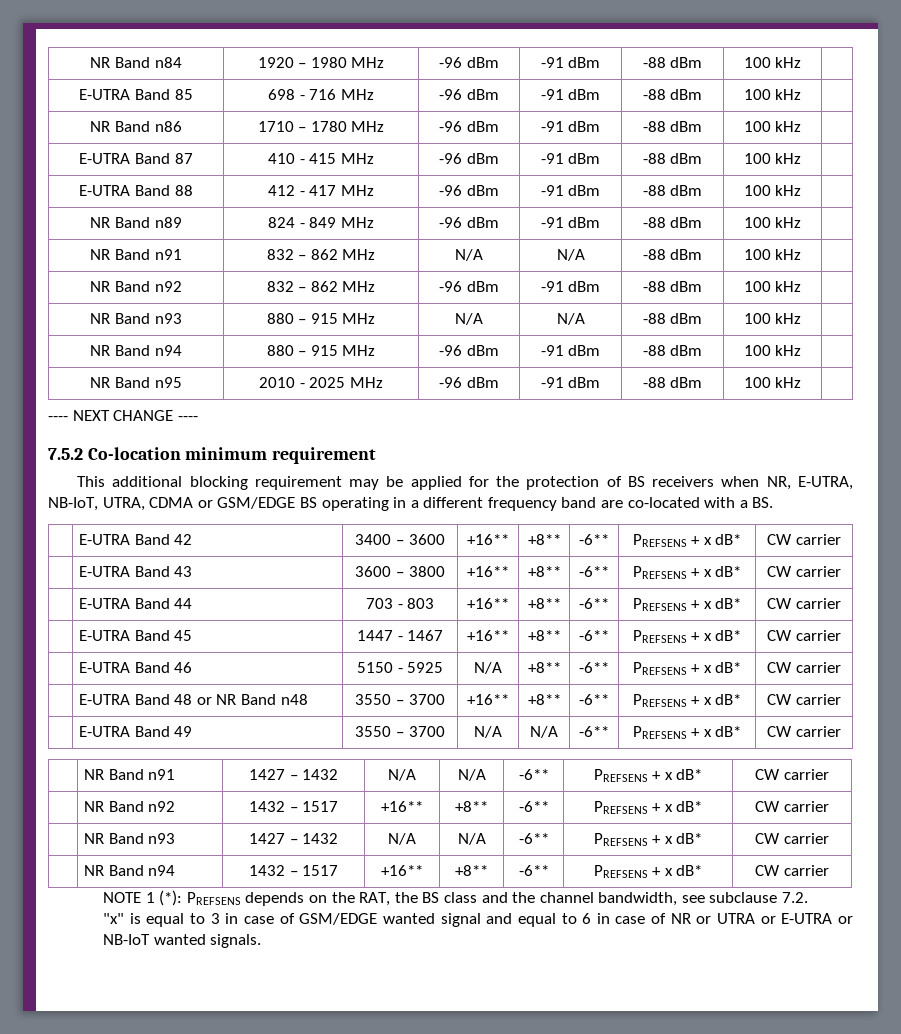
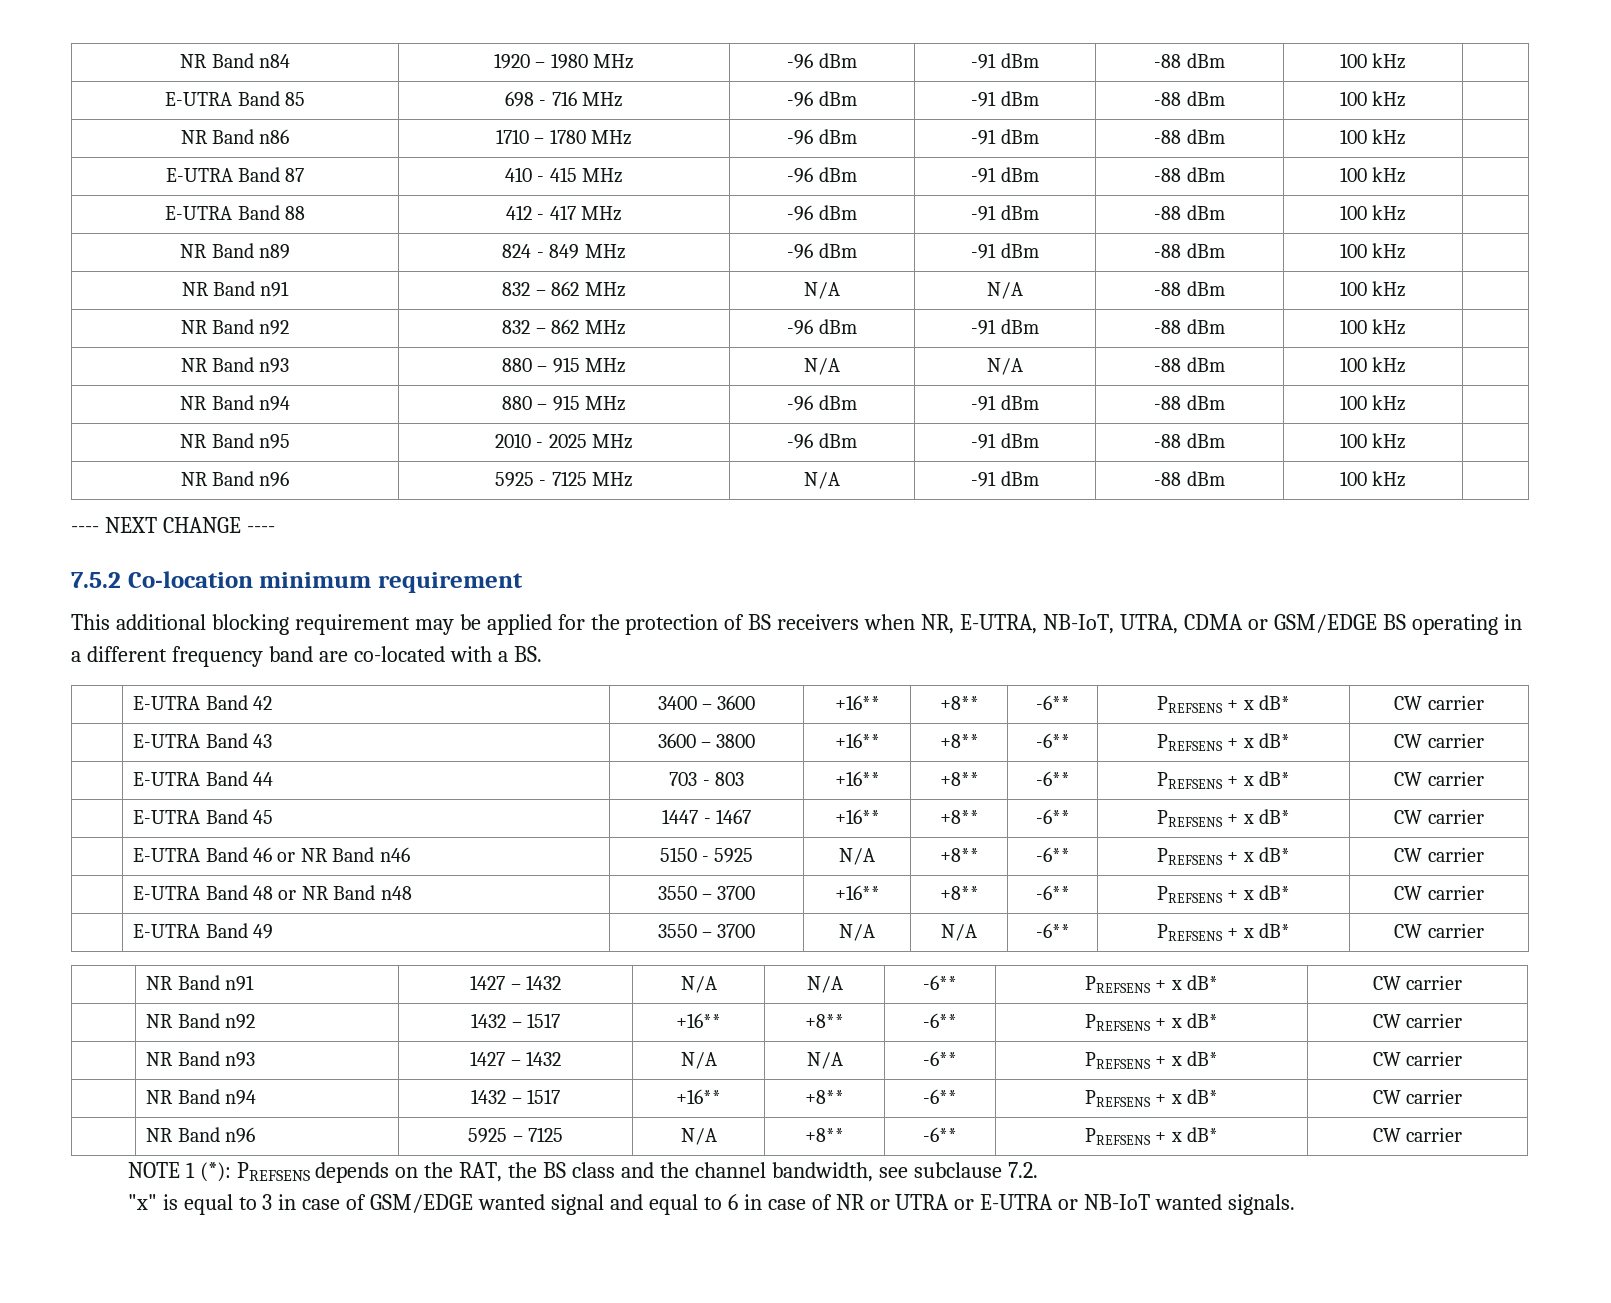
(802, 382) none -> [180,471,290,487] [494,471,634,487] [804,472,840,489] [971,471,1039,487] [1154,471,1225,486] [1339,471,1407,487] // NR Band n96 | 5925 - 7125 MHz | N/A | -91 dBm | -88 dBm | 100 kHz |
(193, 667) none -> [277,847,410,862] or NR Band n46
(829, 870) none -> [146,1127,255,1143] [468,1127,563,1143] [680,1128,717,1145] [805,1128,844,1142] [923,1127,957,1142] [1084,1127,1219,1145] [1372,1127,1463,1142] // | NR Band n96 | 5925 – 7125 | N/A | +8** | -6** | PREFSENS + x dB* | CW carrier

